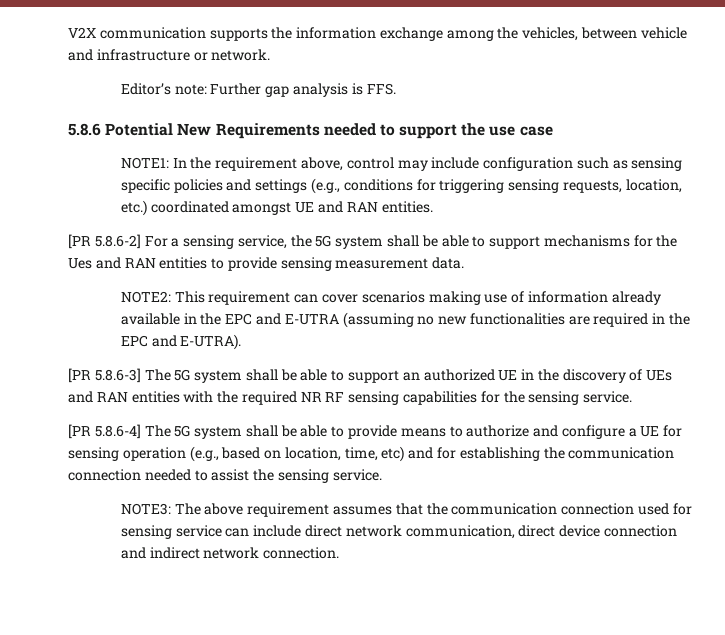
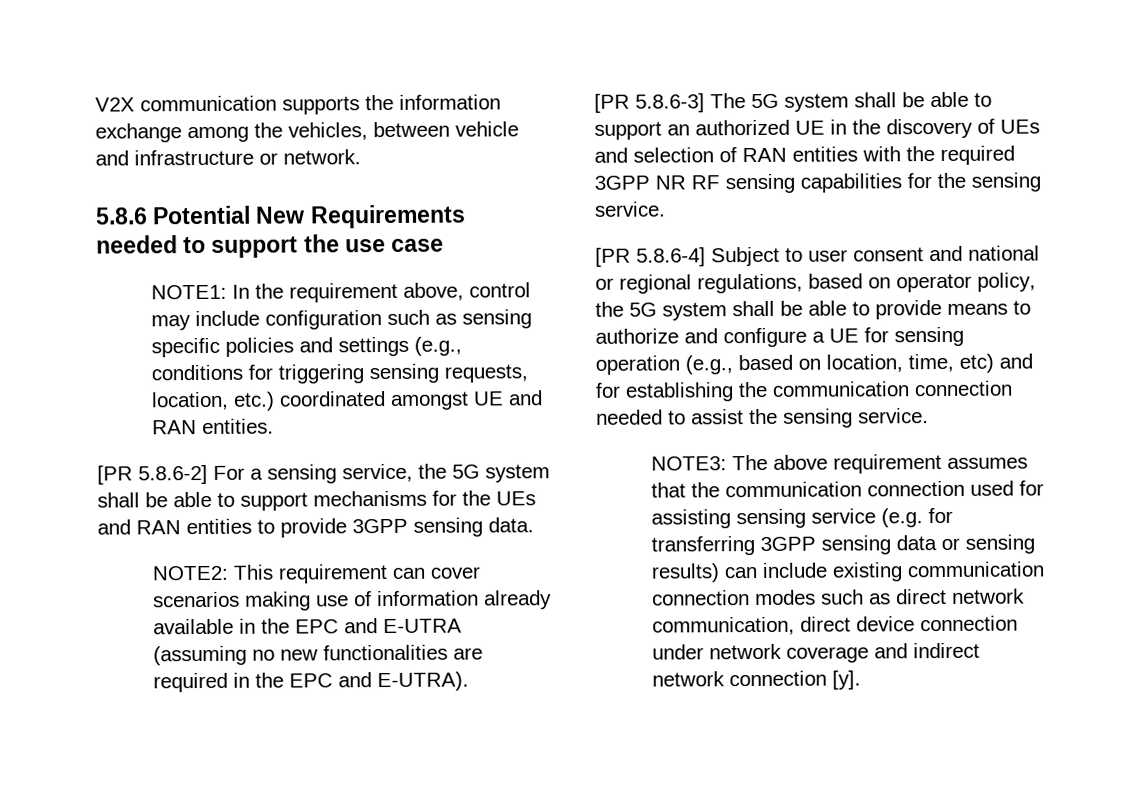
[120,83,396,97] // Editor’s note: Further gap analysis is FFS. -> (361, 157) none
[68,258,92,269] Ues -> [496,491,536,506] UEs
[280,257,429,271] sensing measurement -> [352,517,483,537] 3GPP sensing
(93, 397) none -> [633,147,737,163] selection of
(297, 398) none -> [594,175,650,190] 3GPP
[144,425,171,437] The -> [711,245,1040,267] [595,272,1036,294] [595,301,624,317] Subject to user consent and national or regional regulations, based on operator policy, the
(692, 509) none -> [650,509,731,529] assisting
[225,525,302,537] can include -> [880,507,953,528] [650,534,1035,556] [650,561,1044,583] [651,589,891,606] (e.g. for transferring 3GPP sensing data or sensing results) can include existing communication connection modes such as
(677, 531) none -> [651,643,869,663] under network coverage
[263,547,340,559] connection. -> [728,670,861,690] connection [y].

